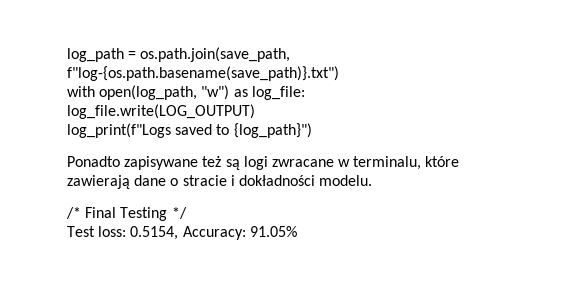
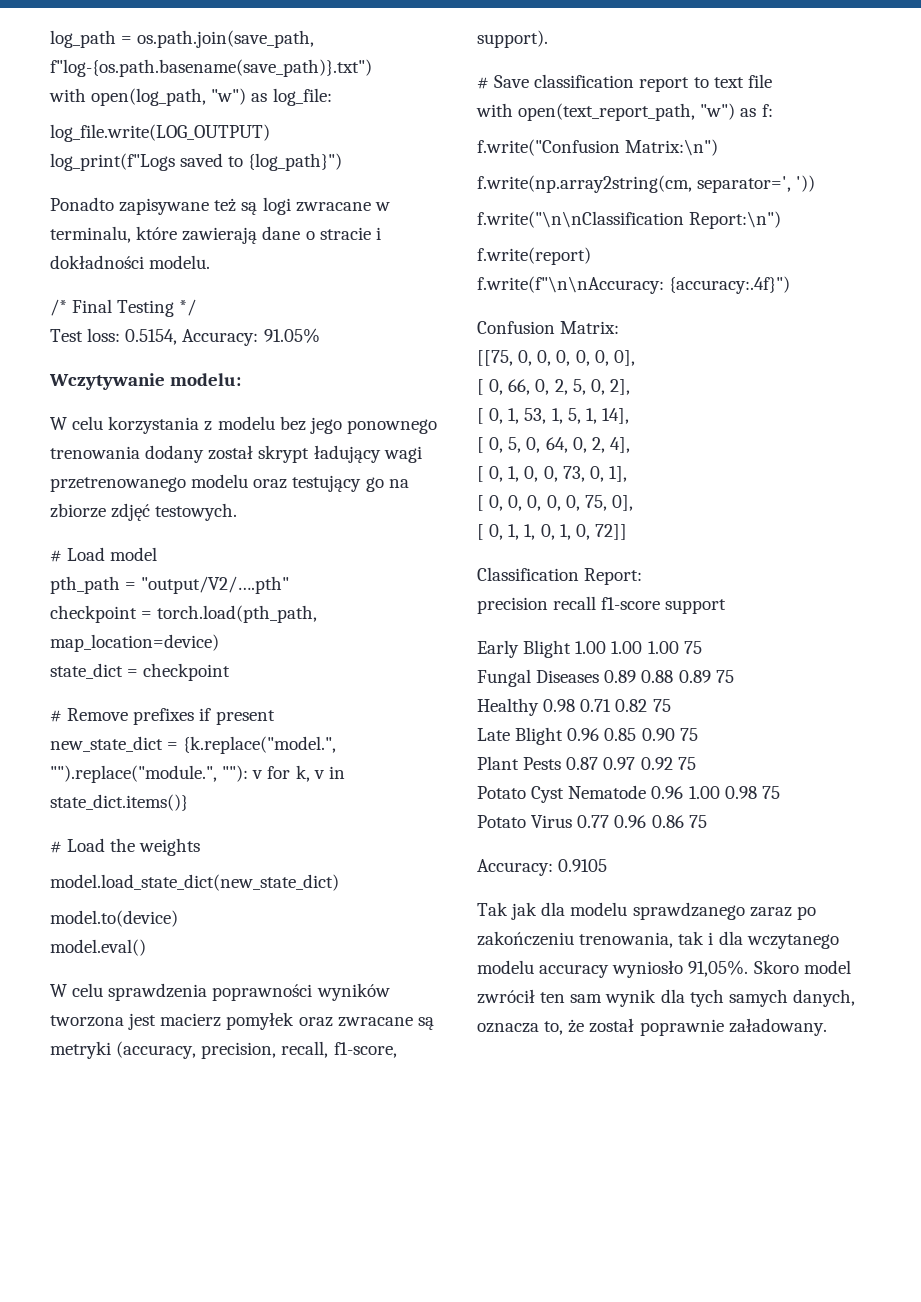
(297, 231) none -> [49,373,242,390] [50,416,437,434] [50,445,422,463] [50,474,409,492] [50,503,238,521] [50,547,158,562] [50,576,290,594] [50,605,318,623] [50,634,219,652] [50,663,231,681] [50,708,275,725] [50,736,337,754] [50,765,345,783] [50,794,188,811] [50,838,201,856] [50,874,339,891] [50,910,178,927] [50,939,146,956] [50,983,390,1001] [50,1012,434,1030] [50,1041,397,1059] [477,30,548,48] [477,74,772,92] [476,103,773,121] [477,139,719,156] [477,175,816,193] [477,211,782,229] [477,247,591,265] [477,276,791,294] [477,321,620,334] [477,350,635,366] [477,379,630,395] [477,408,629,424] [477,437,630,453] [477,466,627,482] [477,495,633,511] [477,524,627,540] [477,567,643,585] [477,596,727,614] [477,640,702,658] [477,669,734,687] [477,698,671,716] [477,727,698,745] [477,756,696,770] [477,785,780,803] [477,815,707,828] [477,859,608,876] [477,902,816,920] [477,931,839,949] [477,960,851,978] [477,989,855,1007] [477,1018,827,1036] // Wczytywanie modelu: // W celu korzystania z modelu bez jego ponownego trenowania dodany został skrypt ładujący wagi przetrenowanego modelu oraz testujący go na zbiorze zdjęć testowych. // # Load model // pth_path = "output/V2/….pth" // checkpoint = torch.load(pth_path, map_location=device) // state_dict = checkpoint // # Remove prefixes if present // new_state_dict = {k.replace("model.", "").replace("module.", ""): v for k, v in state_dict.items()} // # Load the weights // model.load_state_dict(new_state_dict) // model.to(device) // model.eval() // W celu sprawdzenia poprawności wyników tworzona jest macierz pomyłek oraz zwracane są metryki (accuracy, precision, recall, f1-score, support). // # Save classification report to text file // with open(text_report_path, "w") as f: // f.write("Confusion Matrix:\n") // f.write(np.array2string(cm, separator=', ')) // f.write("\n\nClassification Report:\n") // f.write(report) // f.write(f"\n\nAccuracy: {accuracy:.4f}") // Confusion Matrix: // [[75, 0, 0, 0, 0, 0, 0], // [ 0, 66, 0, 2, 5, 0, 2], // [ 0, 1, 53, 1, 5, 1, 14], // [ 0, 5, 0, 64, 0, 2, 4], // [ 0, 1, 0, 0, 73, 0, 1], // [ 0, 0, 0, 0, 0, 75, 0], // [ 0, 1, 1, 0, 1, 0, 72]] // Classification Report: // precision recall f1-score support // Early Blight 1.00 1.00 1.00 75 // Fungal Diseases 0.89 0.88 0.89 75 // Healthy 0.98 0.71 0.82 75 // Late Blight 0.96 0.85 0.90 75 // Plant Pests 0.87 0.97 0.92 75 // Potato Cyst Nematode 0.96 1.00 0.98 75 // Potato Virus 0.77 0.96 0.86 75 // Accuracy: 0.9105 // Tak jak dla modelu sprawdzanego zaraz po zakończeniu trenowania, tak i dla wczytanego modelu accuracy wyniosło 91,05%. Skoro model zwrócił ten sam wynik dla tych samych danych, oznacza to, że został poprawnie załadowany.

